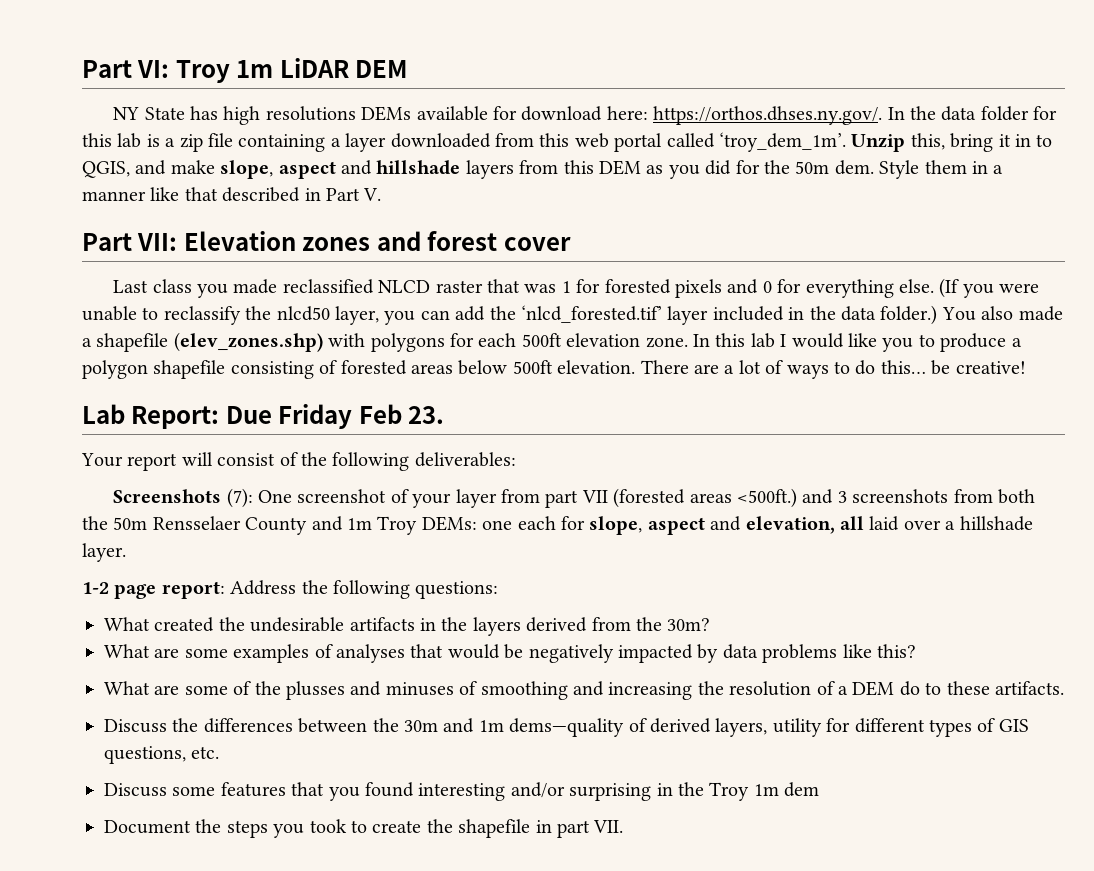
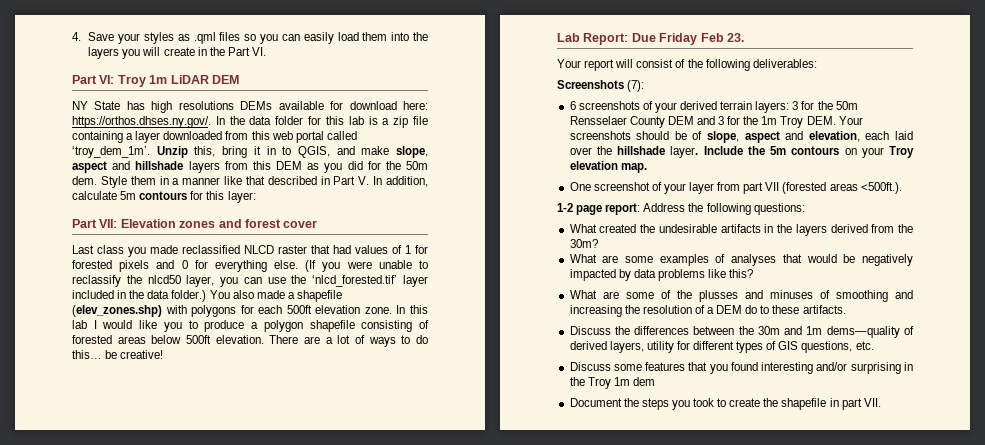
(82, 69) none -> [72,32,428,44] [88,47,266,59] 4. Save your styles as .qml files so you can easily load them into the layers you will create in the Part VI. //
(382, 194) none -> [373,176,429,187] [72,191,256,203] In addition, calculate 5m contours for this layer:
[524,284,557,293] was -> [333,245,402,254] had values of
[455,306,486,321] add -> [267,277,286,284] use
(253, 498) none -> [569,101,858,113] [569,116,863,128] [569,131,913,143] [569,146,915,158] [569,161,647,173] // 6 screenshots of your derived terrain layers: 3 for the 50m Rensselaer County DEM and 3 for the 1m Troy DEM. Your screenshots should be of slope, aspect and elevation, each laid over the hillshade layer. Include the 5m contours on your Troy elevation map. //
[736,488,1035,508] [82,516,1033,535] [82,543,126,562] <500ft.) and 3 screenshots from both the 50m Rensselaer County and 1m Troy DEMs: one each for slope, aspect and elevation, all laid over a hillshade layer. -> [860,182,902,194] <500ft.).

